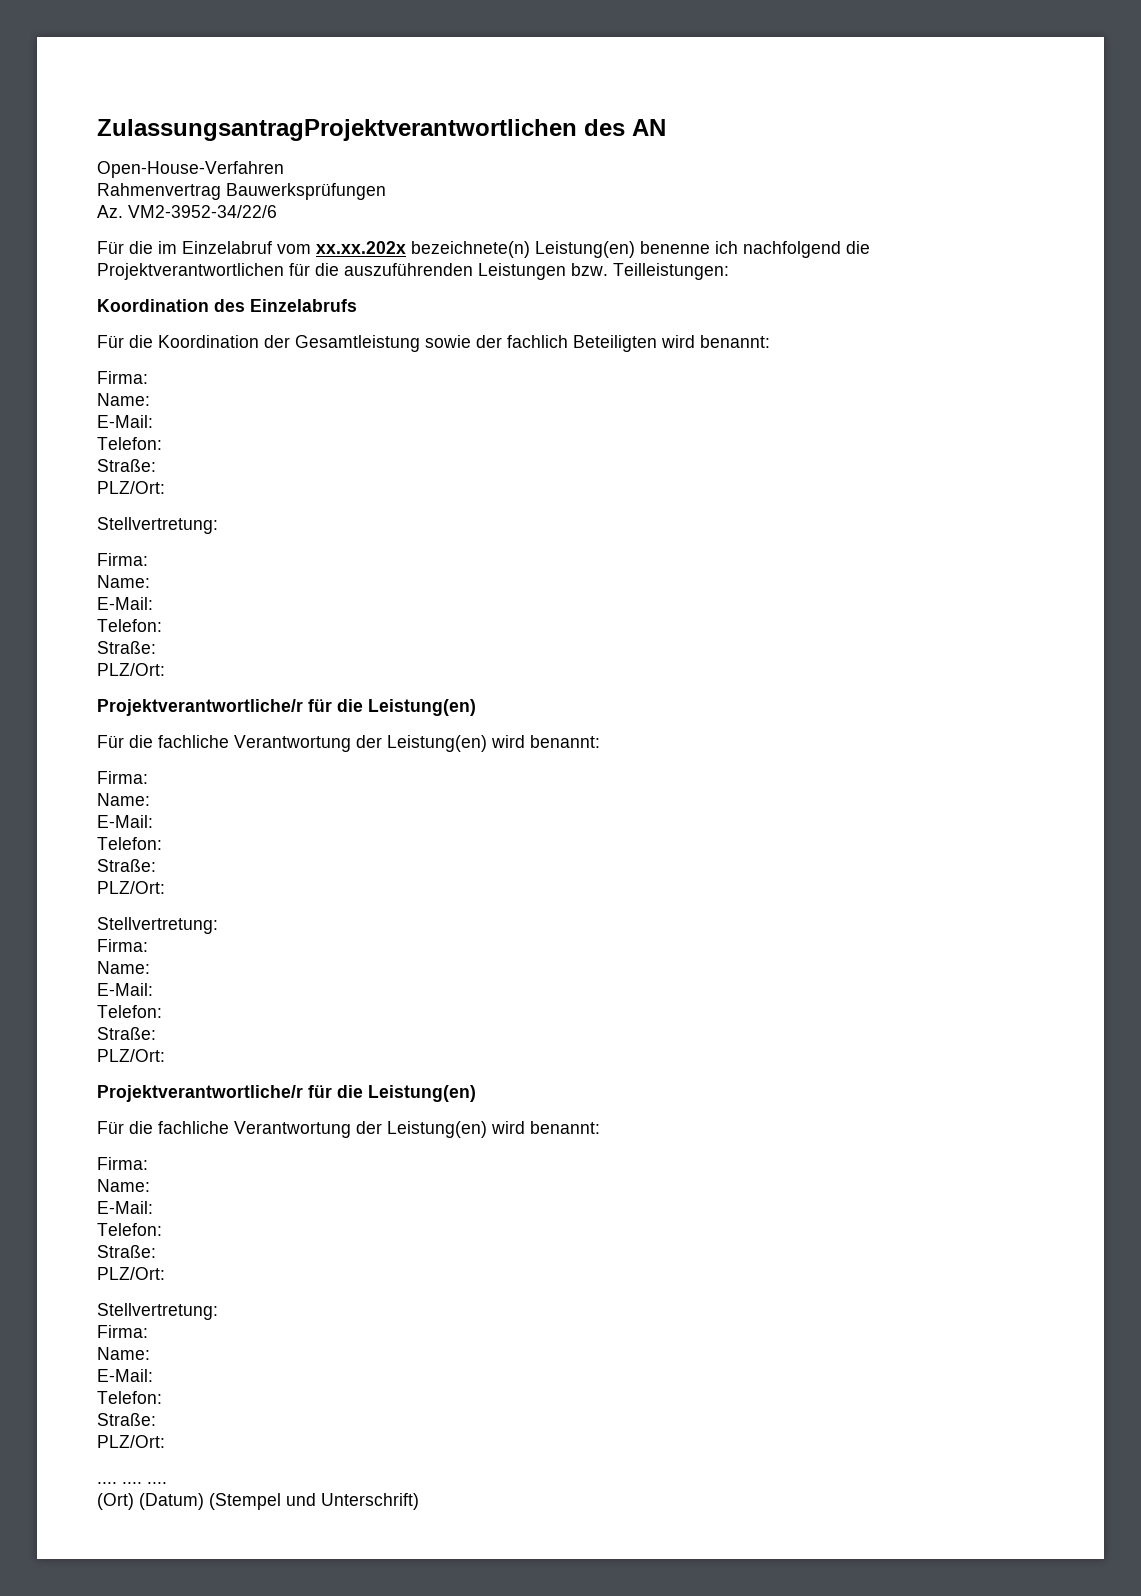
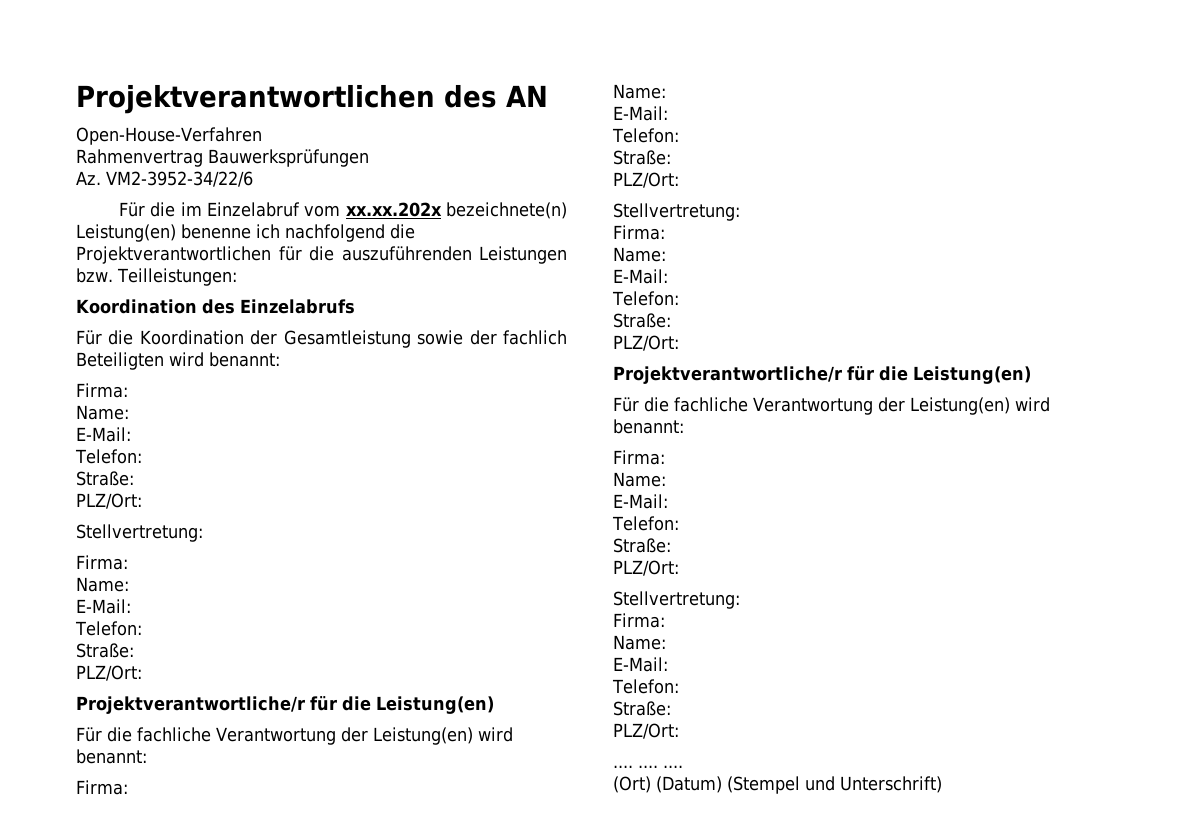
[97,119,577,141] ZulassungsantragProjektverantwortlichen -> [76,84,435,114] Projektverantwortlichen

